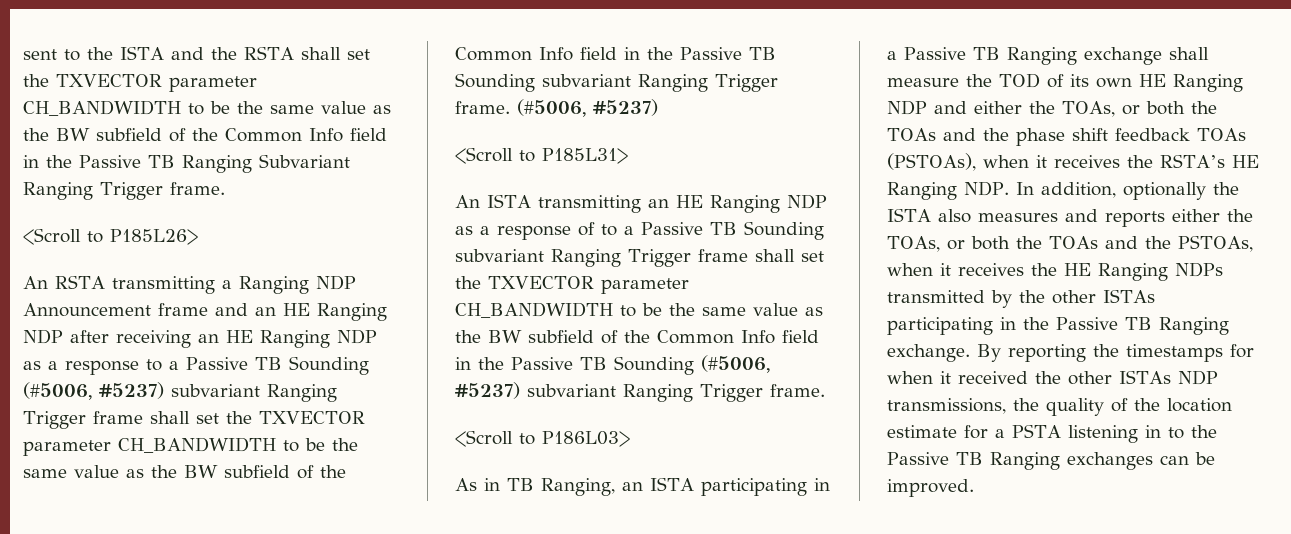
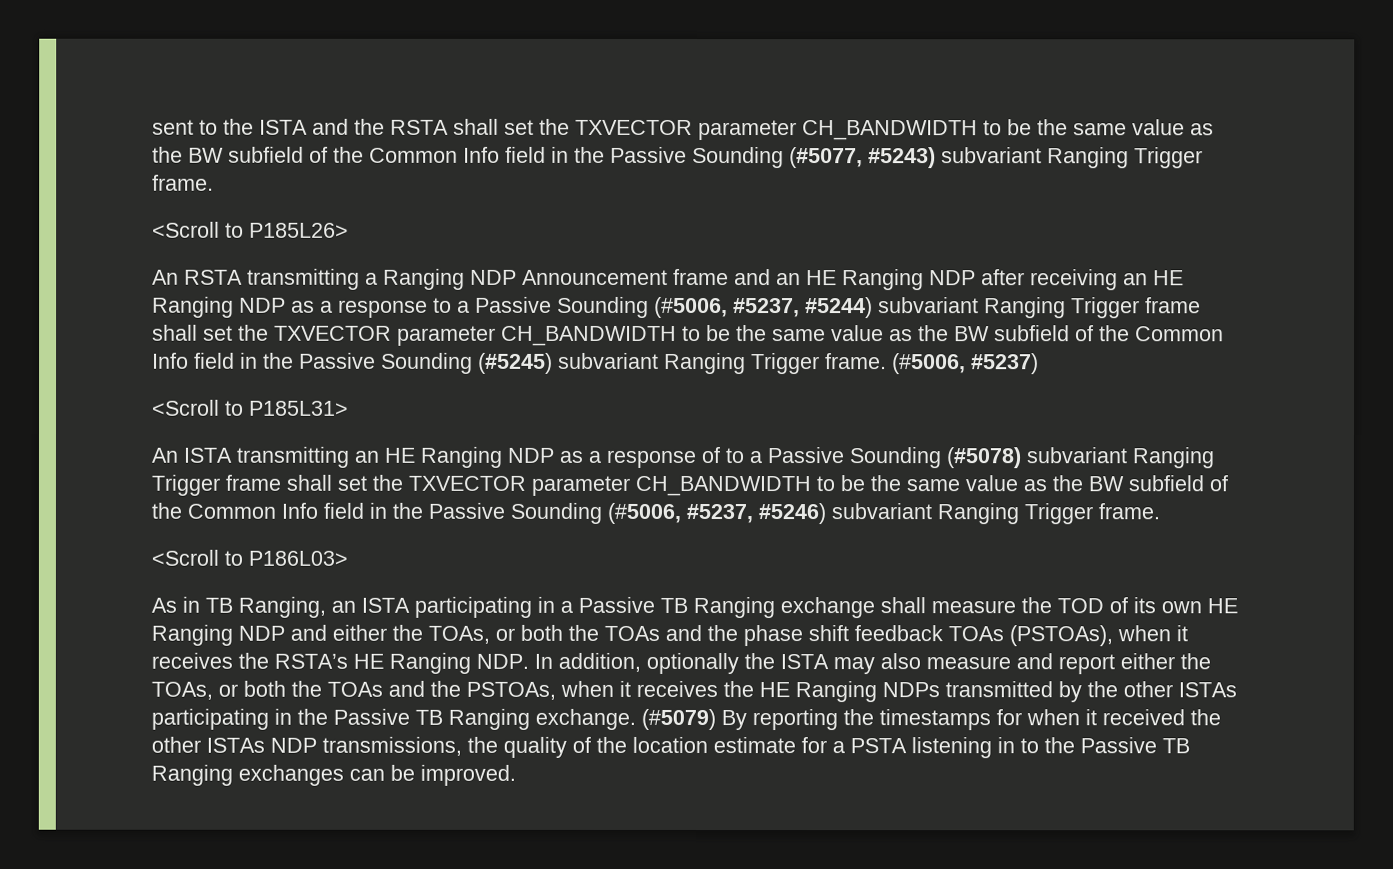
[148,154,350,173] TB Ranging Subvariant -> [692,146,1042,169] Sounding (#5077, #5243) subvariant
[255,356,369,375] [23,382,164,400] TB Sounding (#5006, #5237) -> [557,296,873,319] Sounding (#5006, #5237, #5244)
[749,47,776,60] [455,73,535,92] TB Sounding -> [381,352,553,374] Sounding (#5245)
[710,221,824,240] TB Sounding -> [849,447,1021,469] Sounding (#5078)
[580,355,770,375] [455,382,520,399] TB Sounding (#5006, #5237) -> [510,502,826,525] Sounding (#5006, #5237, #5246)
[937,209,1165,227] also measures and reports -> [833,653,1115,675] may also measure and report
(970, 353) none -> [641,708,716,731] (#5079)

